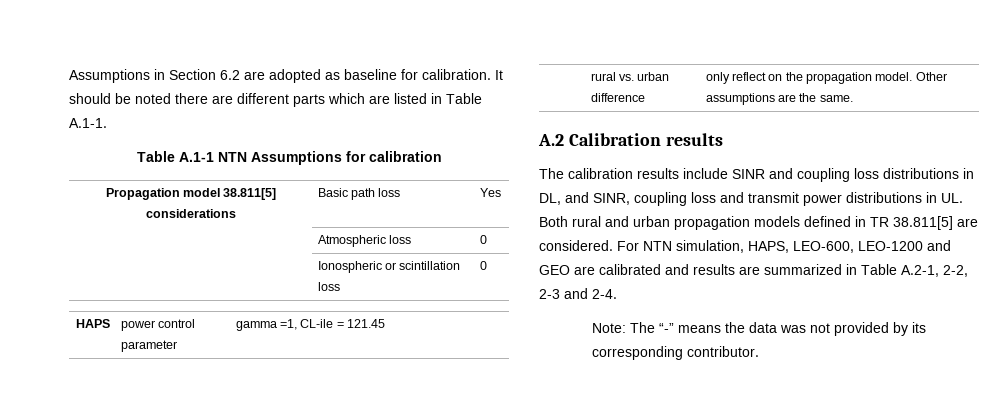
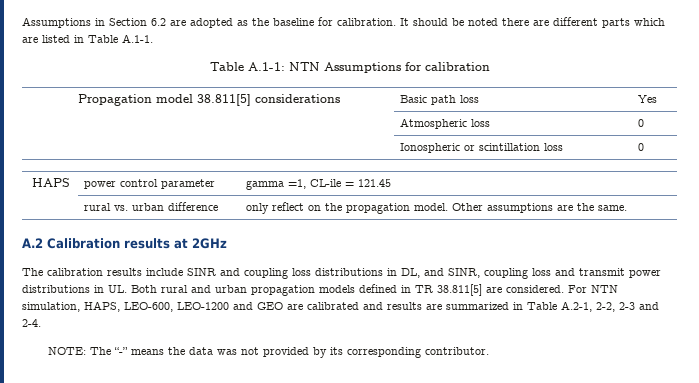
(340, 76) none -> [252,18,269,26] the
[178,152,214,162] A.1-1 -> [247,62,285,71] A.1-1:
(723, 139) none -> [174,238,227,249] at 2GHz
[592,323,627,333] Note: -> [48,347,87,355] NOTE:

